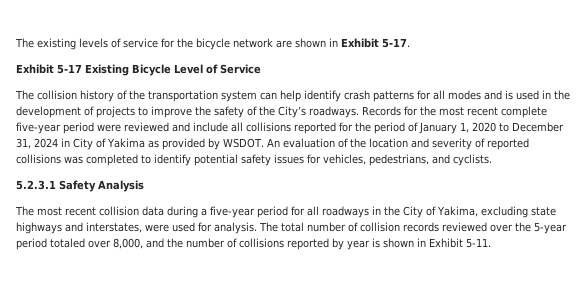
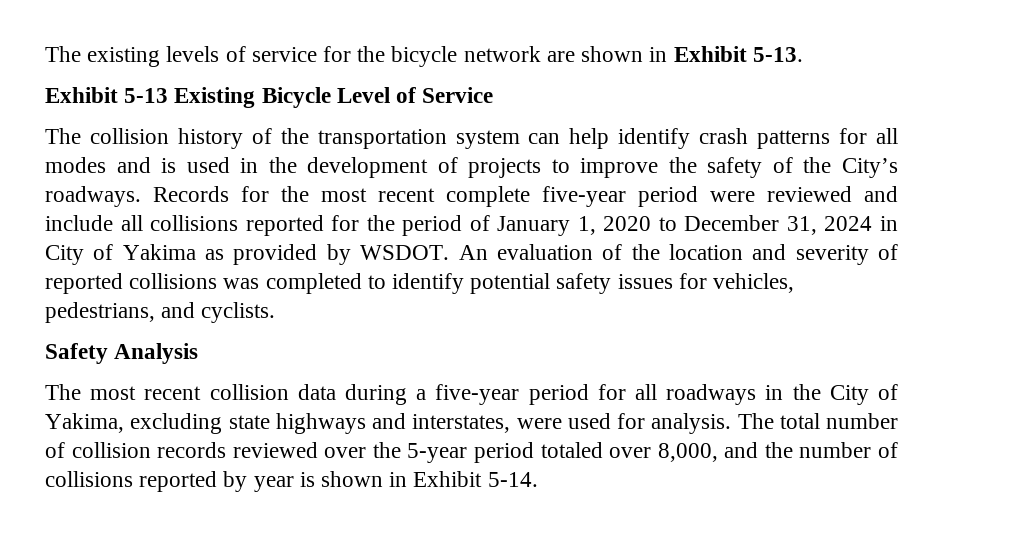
[382,38,410,48] [16,64,82,74] 5-17. // Exhibit 5-17 -> [752,47,803,62] [45,87,169,103] 5-13. // Exhibit 5-13
[16,180,56,190] 5.2.3.1 -> (276, 312) none
[466,238,491,248] 5-11. -> [487,472,538,487] 5-14.

